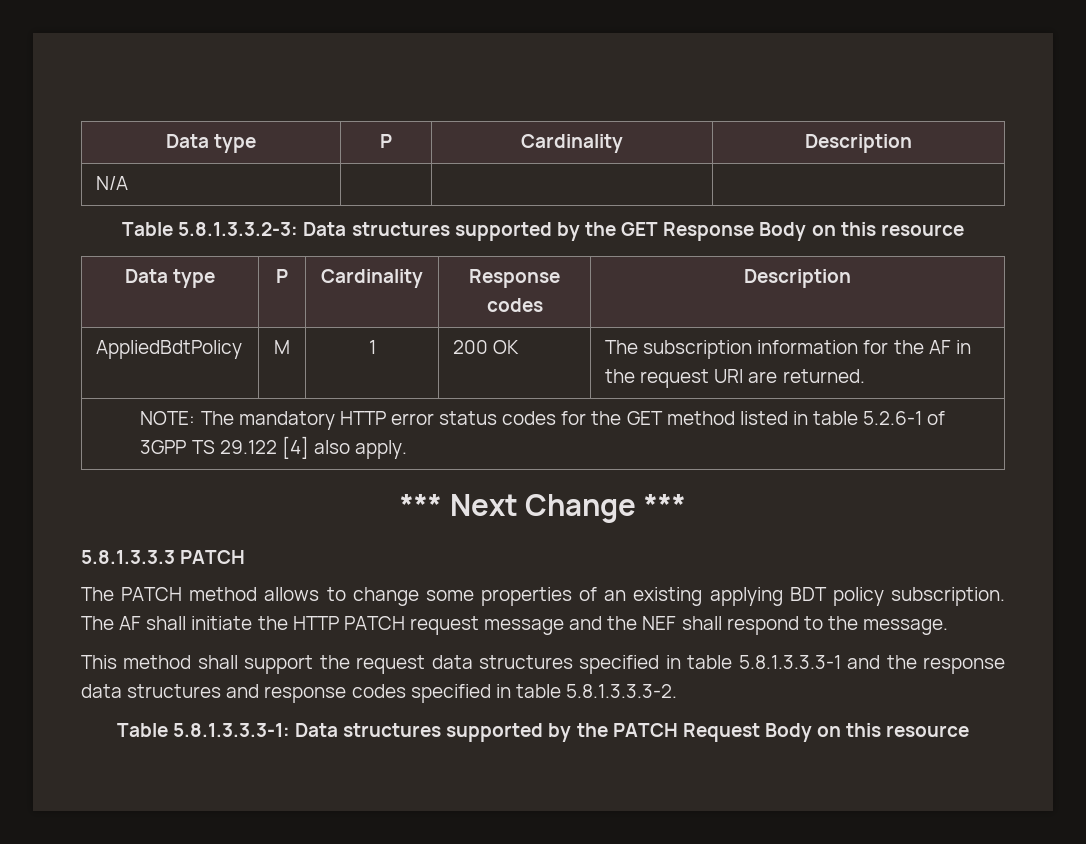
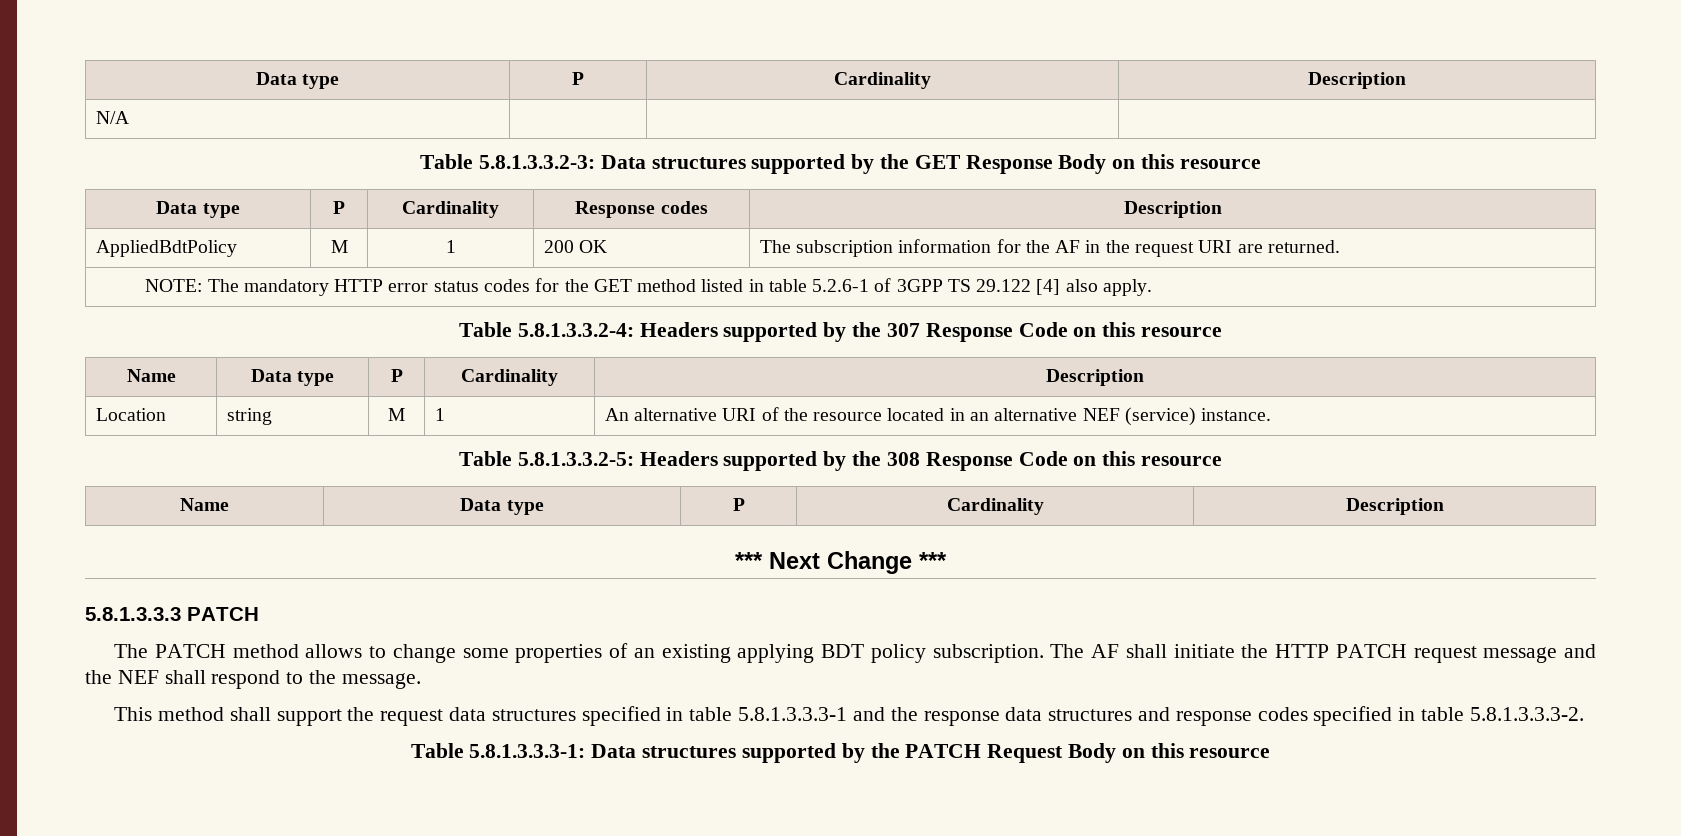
(408, 449) none -> [459,322,1222,342] [126,369,176,382] [250,369,335,386] [390,369,403,382] [461,369,558,386] [1046,369,1144,386] [95,408,166,421] [226,408,272,425] [388,408,405,421] [434,408,445,421] [604,407,1272,426] [459,451,1222,471] [180,498,229,511] [460,498,544,515] [732,498,745,511] [946,498,1044,515] [1345,498,1444,515] // Table 5.8.1.3.3.2-4: Headers supported by the 307 Response Code on this resource // Name | Data type | P | Cardinality | Description // Location | string | M | 1 | An alternative URI of the resource located in an alternative NEF (service) instance. // Table 5.8.1.3.3.2-5: Headers supported by the 308 Response Code on this resource // Name | Data type | P | Cardinality | Description

